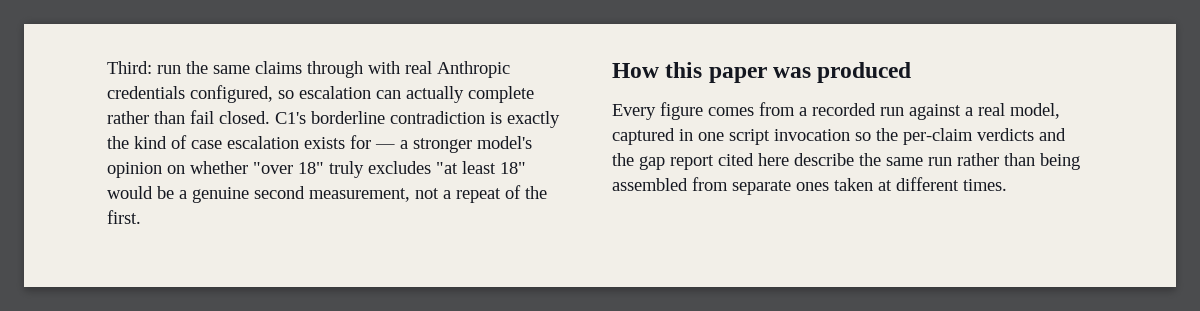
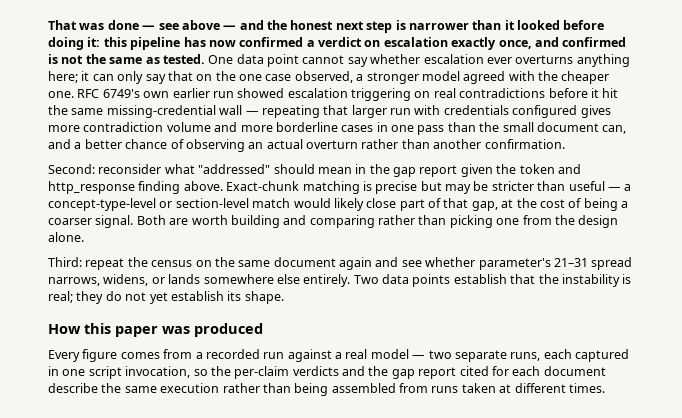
[107,61,510,78] [107,85,534,103] [107,110,560,128] [107,135,532,153] [107,161,526,178] [107,185,547,203] [107,210,141,224] Third: run the same claims through with real Anthropic credentials configured, so escalation can actually complete rather than fail closed. C1's borderline contradiction is exactly the kind of case escalation exists for — a stronger model's opinion on whether "over 18" truly excludes "at least 18" would be a genuine second measurement, not a repeat of the first. -> [48,20,605,33] [48,37,627,50] [48,54,630,67] [48,71,610,84] [48,88,619,101] [48,105,611,118] [48,122,627,135] [48,139,565,152] [48,164,581,177] [48,181,632,194] [48,198,628,211] [48,215,619,228] [48,232,84,242] [48,257,633,270] [48,274,632,287] [48,291,284,304] That was done — see above — and the honest next step is narrower than it looked before doing it: this pipeline has now confirmed a verdict on escalation exactly once, and confirmed is not the same as tested. One data point cannot say whether escalation ever overturns anything here; it can only say that on the one case observed, a stronger model agreed with the cheaper one. RFC 6749's own earlier run showed escalation triggering on real contradictions before it hit the same missing-credential wall — repeating that larger run with credentials configured gives more contradiction volume and more borderline cases in one pass than the small document can, and a better chance of observing an actual overturn rather than another confirmation. // Second: reconsider what "addressed" should mean in the gap report given the token and http_response finding above. Exact-chunk matching is precise but may be stricter than useful — a concept-type-level or section-level match would likely close part of that gap, at the cost of being a coarser signal. Both are worth building and comparing rather than picking one from the design alone. // Third: repeat the census on the same document again and see whether parameter's 21–31 spread narrows, widens, or lands somewhere else entirely. Two data points establish that the instability is real; they do not yet establish its shape.
[1010,103,1060,119] model, -> [370,349,572,362] model — two separate runs, each
[774,129,850,141] invocation -> [125,366,191,378] invocation,
[758,153,789,166] here -> [491,366,606,376] for each document
[928,157,952,166] run -> [160,383,220,393] execution
[732,180,829,195] separate ones -> [431,386,459,393] runs

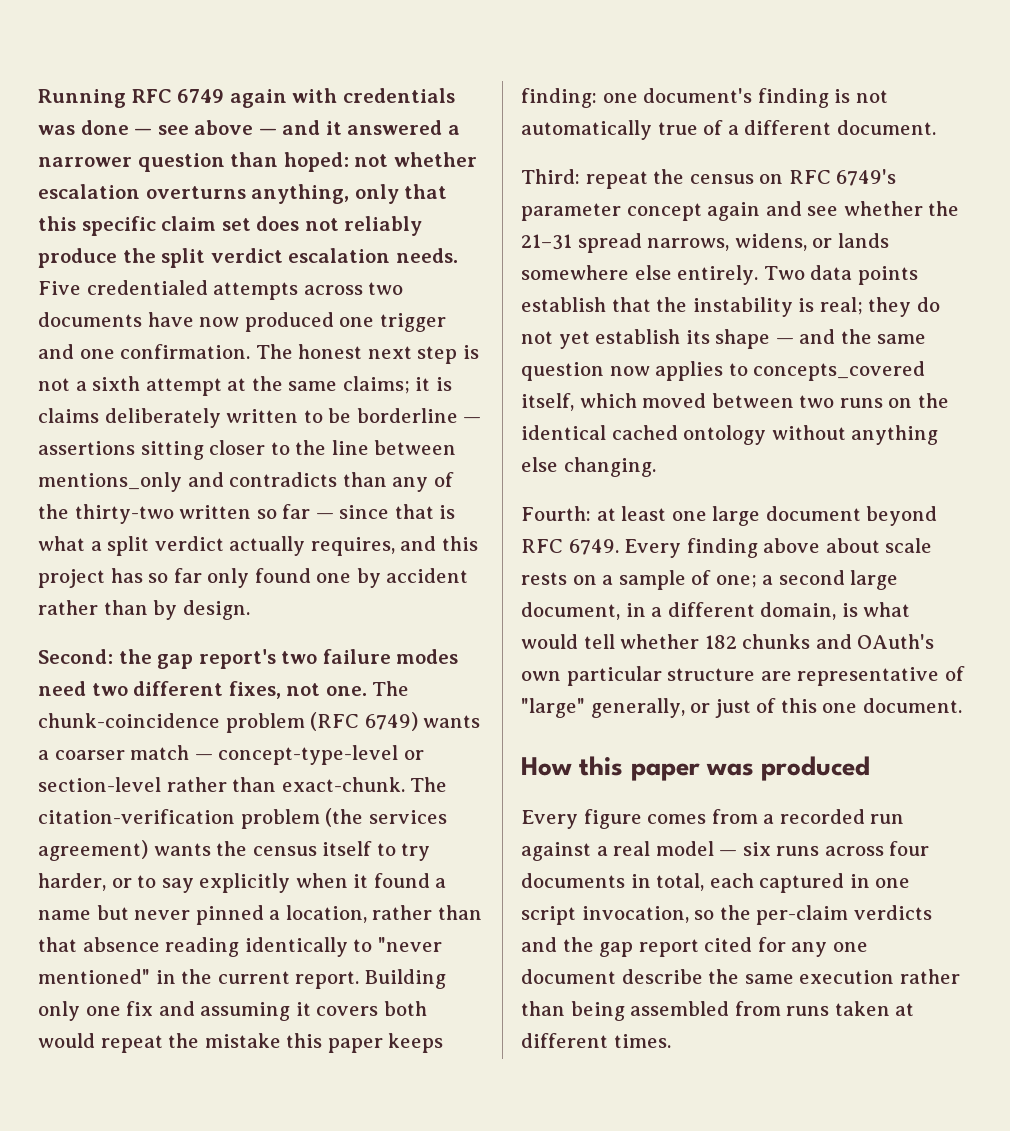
[48,20,77,30] That -> [38,88,455,108] Running RFC 6749 again with credentials
[267,20,605,33] [48,37,627,50] [48,54,630,67] [48,71,610,84] [48,88,619,101] [48,105,611,118] [48,122,627,135] [48,139,565,152] [48,164,581,177] [48,181,632,194] [48,198,628,211] [48,215,619,228] [48,232,84,242] the honest next step is narrower than it looked before doing it: this pipeline has now confirmed a verdict on escalation exactly once, and confirmed is not the same as tested. One data point cannot say whether escalation ever overturns anything here; it can only say that on the one case observed, a stronger model agreed with the cheaper one. RFC 6749's own earlier run showed escalation triggering on real contradictions before it hit the same missing-credential wall — repeating that larger run with credentials configured gives more contradiction volume and more borderline cases in one pass than the small document can, and a better chance of observing an actual overturn rather than another confirmation. // Second: reconsider what "addressed" should mean in the gap report given the token and http_response finding above. Exact-chunk matching is precise but may be stricter than useful — a concept-type-level or section-level match would likely close part of that gap, at the cost of being a coarser signal. Both are worth building and comparing rather than picking one from the design alone. -> [325,120,460,135] [38,152,477,172] [38,184,448,204] [38,216,423,236] [38,248,458,268] [38,280,404,300] [38,312,446,332] [38,344,479,364] [38,376,452,396] [38,408,482,428] [38,440,457,460] [38,472,454,492] [38,504,456,524] [38,536,478,556] [38,568,469,588] [38,600,250,620] [38,649,459,669] [38,681,410,699] [38,712,481,733] [38,745,424,765] [38,777,448,792] [38,808,447,829] [38,840,431,861] [38,873,447,893] [38,905,482,925] [38,937,442,957] [38,969,446,989] [38,1001,427,1021] [38,1033,444,1053] [521,88,888,108] [521,120,936,140] it answered a narrower question than hoped: not whether escalation overturns anything, only that this specific claim set does not reliably produce the split verdict escalation needs. Five credentialed attempts across two documents have now produced one trigger and one confirmation. The honest next step is not a sixth attempt at the same claims; it is claims deliberately written to be borderline — assertions sitting closer to the line between mentions_only and contradicts than any of the thirty-two written so far — since that is what a split verdict actually requires, and this project has so far only found one by accident rather than by design. // Second: the gap report's two failure modes need two different fixes, not one. The chunk-coincidence problem (RFC 6749) wants a coarser match — concept-type-level or section-level rather than exact-chunk. The citation-verification problem (the services agreement) wants the census itself to try harder, or to say explicitly when it found a name but never pinned a location, rather than that absence reading identically to "never mentioned" in the current report. Building only one fix and assuming it covers both would repeat the mistake this paper keeps finding: one document's finding is not automatically true of a different document.
[214,257,336,267] the same document -> [788,169,897,186] [521,203,702,221] RFC 6749's parameter concept
[478,258,551,270] parameter's -> [928,201,960,216] the
[244,291,284,304] shape. -> [715,329,927,349] [521,361,926,381] [521,393,949,411] [521,425,939,445] [521,457,656,477] [521,506,938,526] [521,538,933,558] [521,570,899,590] [521,602,911,620] [521,634,935,649] [521,666,965,686] [521,698,962,718] shape — and the same question now applies to concepts_covered itself, which moved between two runs on the identical cached ontology without anything else changing. // Fourth: at least one large document beyond RFC 6749. Every finding above about scale rests on a sample of one; a second large document, in a different domain, is what would tell whether 182 chunks and OAuth's own particular structure are representative of "large" generally, or just of this one document.
[428,350,541,362] two separate runs, -> [742,841,930,856] [521,873,705,891] six runs across four documents in total,
[512,366,541,376] each -> [791,942,868,957] any one

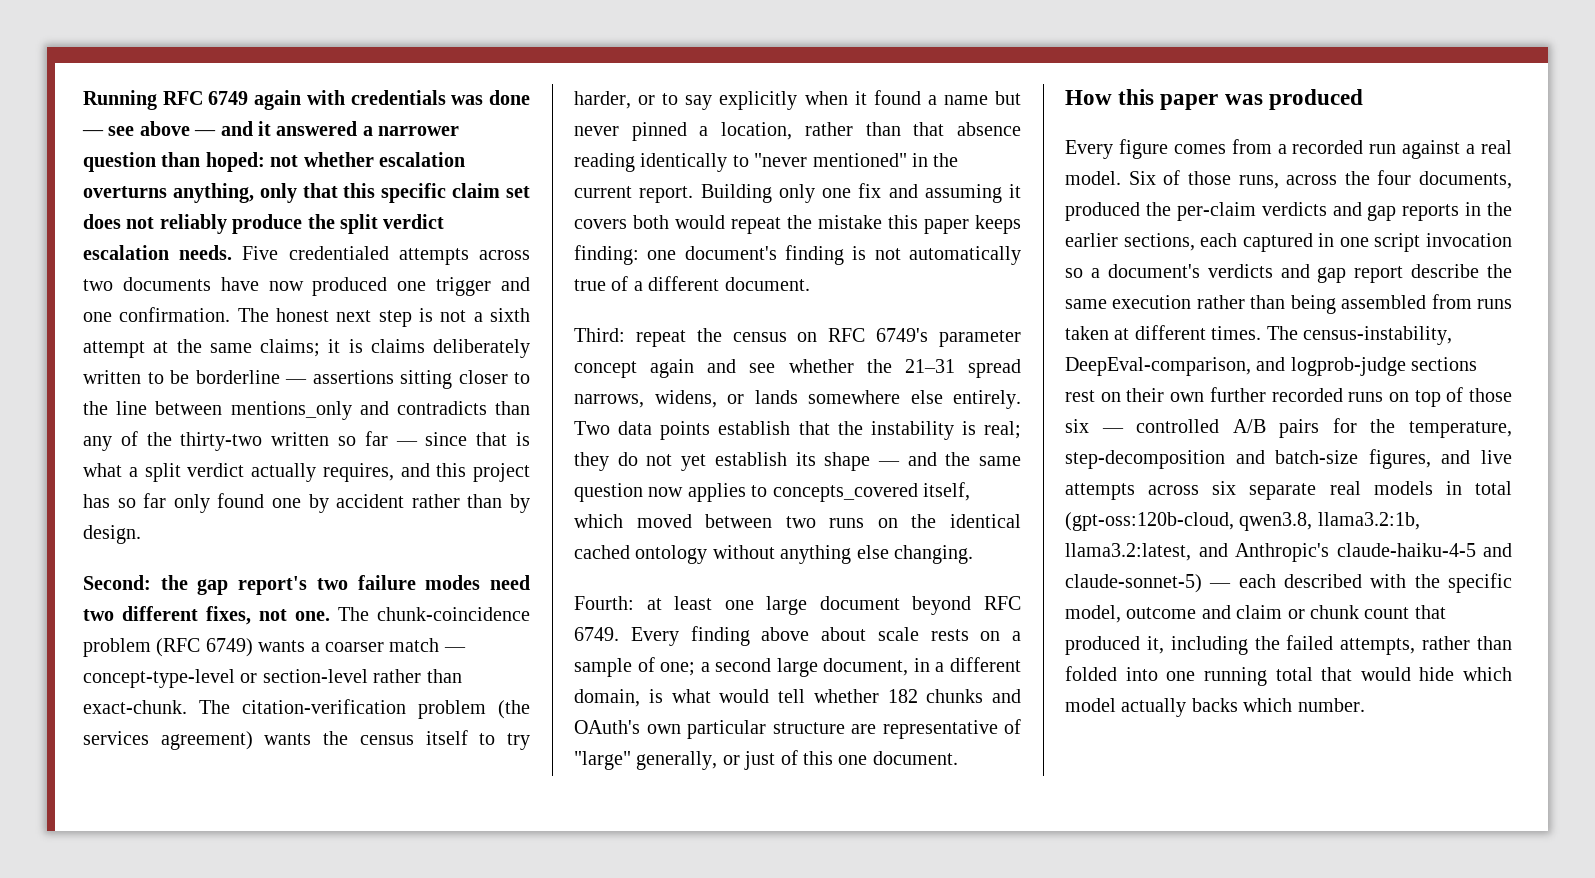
[655,841,930,856] [521,873,705,891] model — six runs across four documents in total, -> [1065,170,1512,189] [1065,202,1512,221] [1065,233,1195,251] model. Six of those runs, across the four documents, produced the per-claim verdicts and gap reports in the earlier sections,
[581,905,932,925] [521,937,594,952] invocation, so the per-claim verdicts and the -> [1426,233,1512,247] [1065,264,1310,278] invocation so a document's verdicts and
[704,937,868,957] [521,969,616,984] cited for any one document -> (1404, 274) none
(671, 1041) none -> [1266,326,1452,345] [1065,357,1478,376] [1065,387,1512,407] [1065,418,1512,438] [1065,449,1512,469] [1065,481,1512,500] [1065,512,1420,531] [1065,543,1512,562] [1065,573,1512,593] [1065,605,1446,623] [1065,635,1512,655] [1065,666,1512,686] [1065,698,1365,717] The census-instability, DeepEval-comparison, and logprob-judge sections rest on their own further recorded runs on top of those six — controlled A/B pairs for the temperature, step-decomposition and batch-size figures, and live attempts across six separate real models in total (gpt-oss:120b-cloud, qwen3.8, llama3.2:1b, llama3.2:latest, and Anthropic's claude-haiku-4-5 and claude-sonnet-5) — each described with the specific model, outcome and claim or chunk count that produced it, including the failed attempts, rather than folded into one running total that would hide which model actually backs which number.

